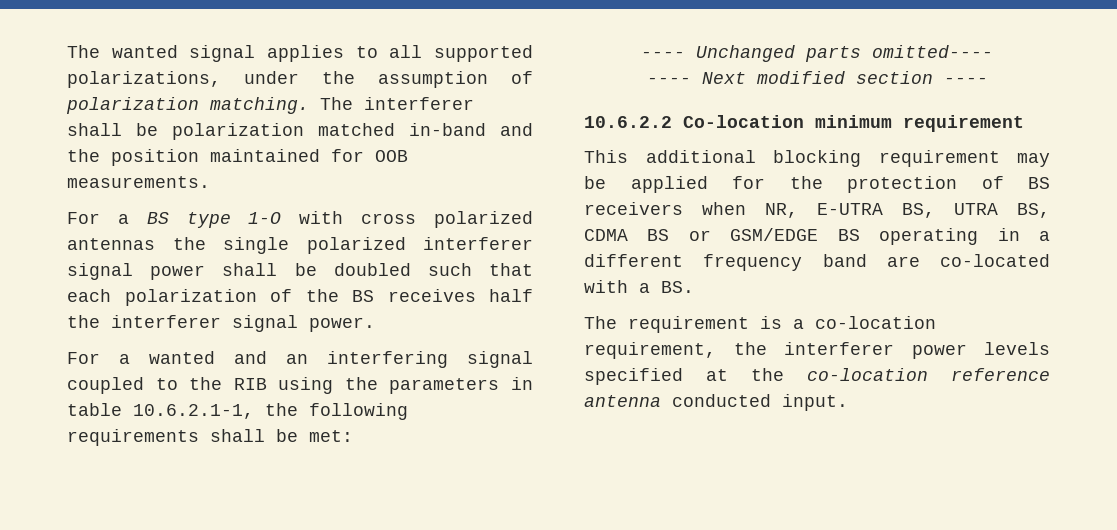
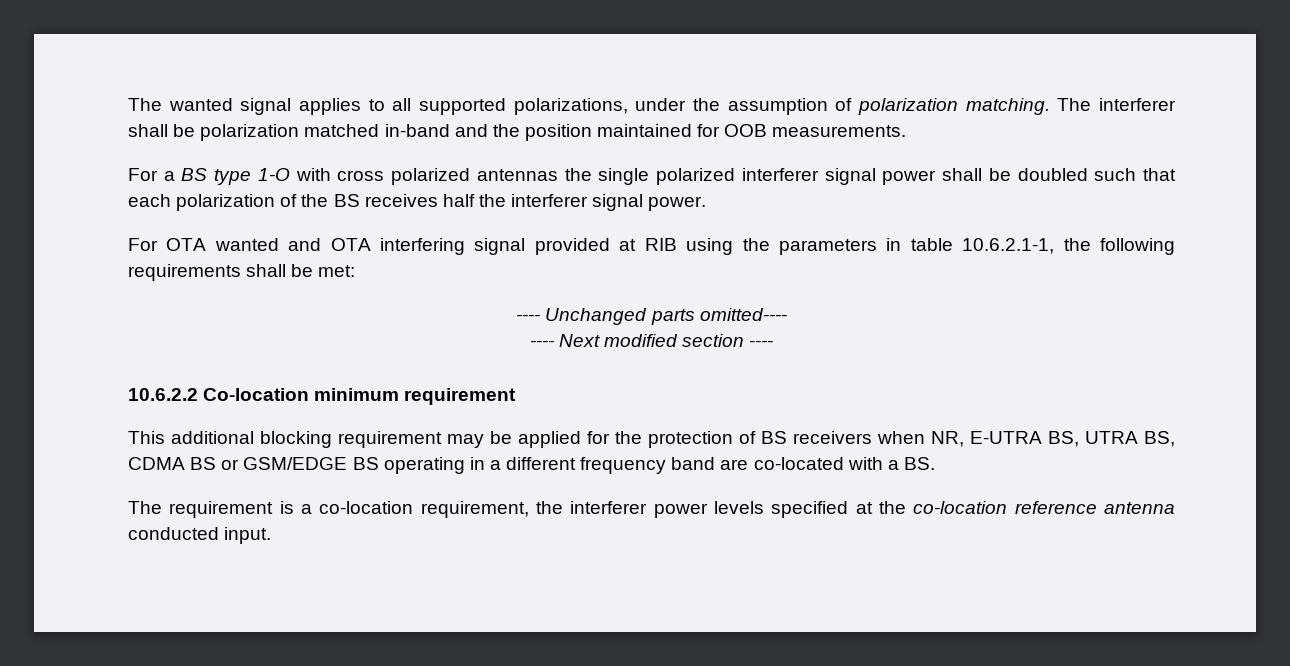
[119,354,130,364] a -> [166,238,207,251] OTA
[286,354,308,364] an -> [330,238,371,251] OTA
[67,377,223,394] coupled to the -> [534,238,637,255] provided at

